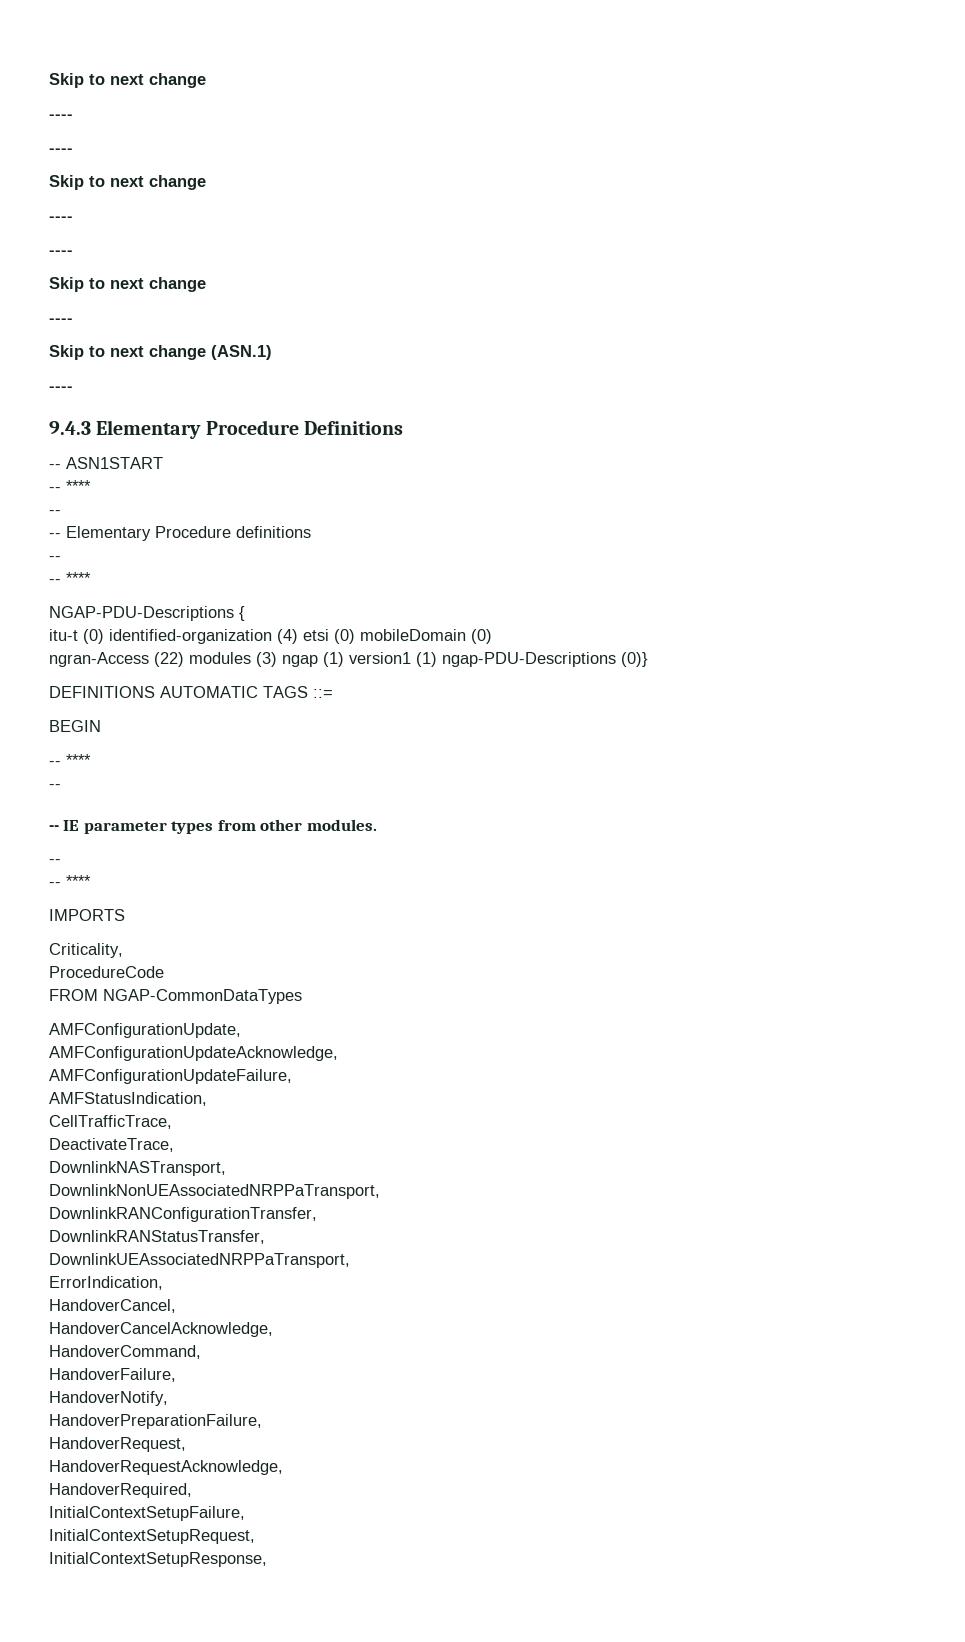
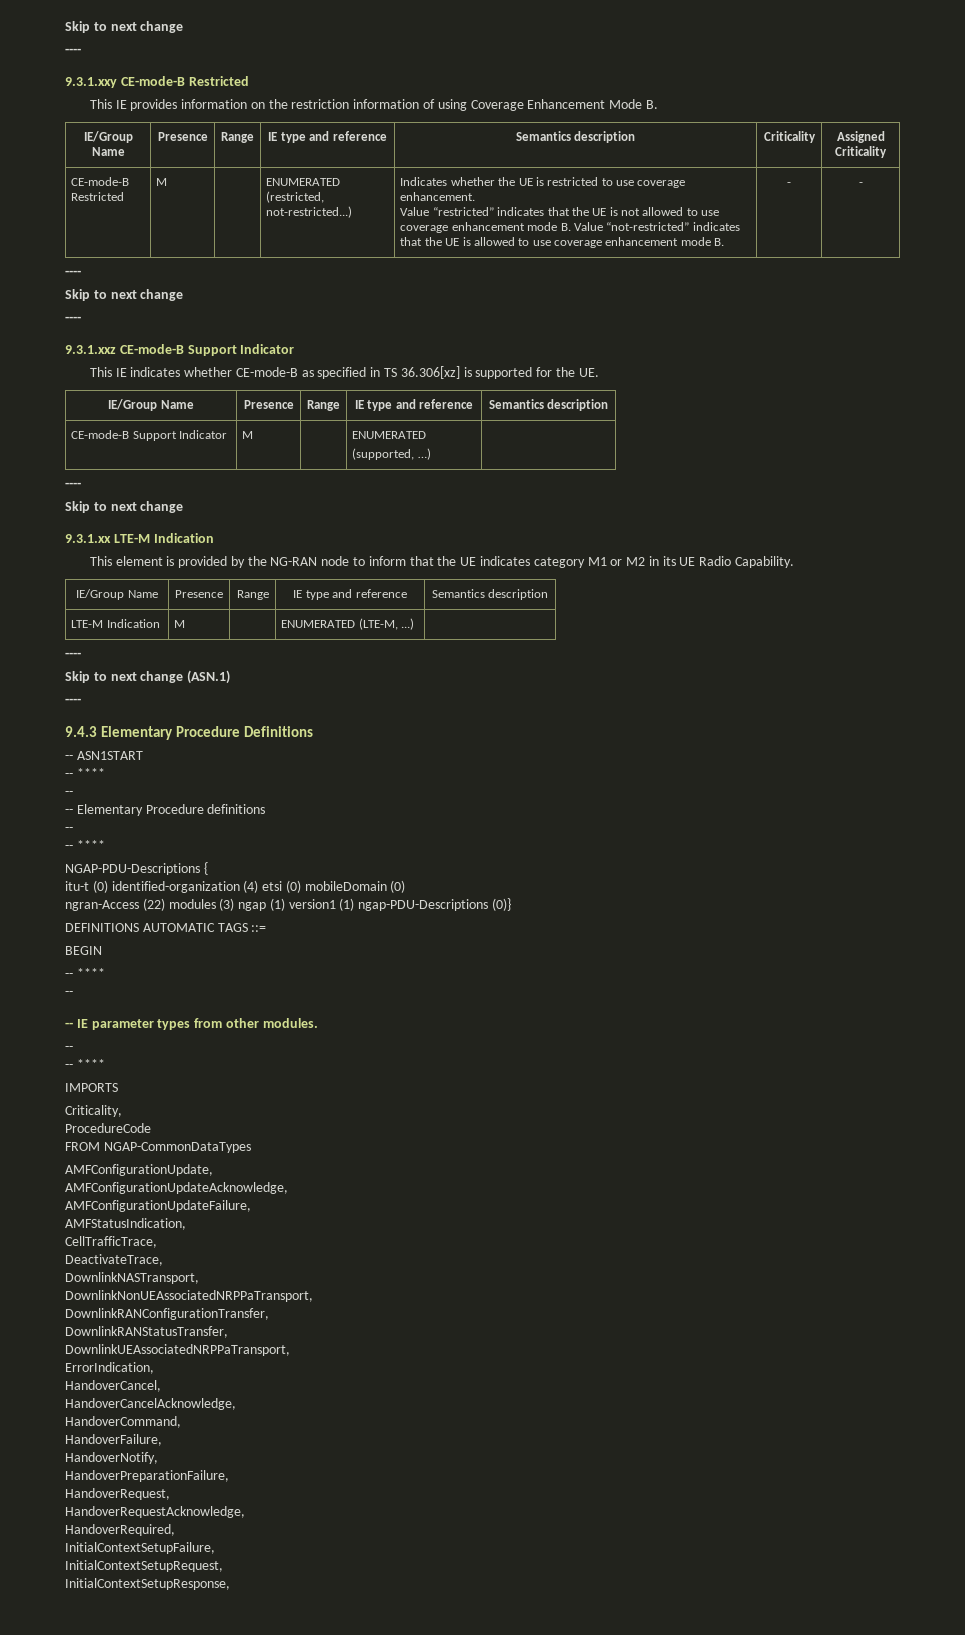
[49,73,206,88] [49,114,73,119] [49,148,73,153] [49,175,206,190] [49,216,73,221] [49,250,73,255] [49,277,206,292] Skip to next change // ---- // ---- // Skip to next change // ---- // ---- // Skip to next change -> [65,21,184,33] [65,48,81,54] [65,76,249,88] [89,99,658,111] [83,131,133,143] [91,147,125,156] [157,132,208,141] [221,132,254,143] [268,131,387,143] [515,131,636,143] [763,131,816,143] [836,131,885,143] [834,146,887,158] [71,177,130,186] [71,192,125,201] [156,178,168,186] [266,178,341,186] [266,191,325,203] [266,206,353,218] [400,177,686,188] [400,192,476,201] [400,207,720,216] [400,222,740,233] [400,237,725,248] [787,182,791,186] [858,182,863,186] [65,270,81,276] [65,289,184,301] [65,316,81,322] [65,344,295,356] [89,366,599,379] [108,399,194,411] [243,400,294,409] [307,400,340,411] [354,399,474,411] [488,399,609,411] [71,430,228,441] [242,431,254,439] [352,431,427,439] [352,448,431,460] [65,482,81,488] [65,501,184,513] [65,533,214,543] [89,556,794,568] [76,589,158,600] [175,590,223,598] [236,590,269,600] [293,589,407,600] [431,589,549,600] [71,619,160,628] [174,620,186,628] [281,618,415,630] Skip to next change // ---- // 9.3.1.xxy CE-mode-B Restricted // This IE provides information on the restriction information of using Coverage Enhancement Mode B. // IE/Group Name | Presence | Range | IE type and reference | Semantics description | Criticality | Assigned Criticality // CE-mode-B Restricted | M | | ENUMERATED (restricted, not-restricted...) | Indicates whether the UE is restricted to use coverage enhancement. // Value “restricted” indicates that the UE is not allowed to use coverage enhancement mode B. Value “not-restricted” indicates that the UE is allowed to use coverage enhancement mode B. | - | - // ---- // Skip to next change // ---- // 9.3.1.xxz CE-mode-B Support Indicator // This IE indicates whether CE-mode-B as specified in TS 36.306[xz] is supported for the UE. // IE/Group Name | Presence | Range | IE type and reference | Semantics description // CE-mode-B Support Indicator | M | | ENUMERATED // (supported, …) | // ---- // Skip to next change // 9.3.1.xx LTE-M Indication // This element is provided by the NG-RAN node to inform that the UE indicates category M1 or M2 in its UE Radio Capability. // IE/Group Name | Presence | Range | IE type and reference | Semantics description // LTE-M Indication | M | | ENUMERATED (LTE-M, ...) |

